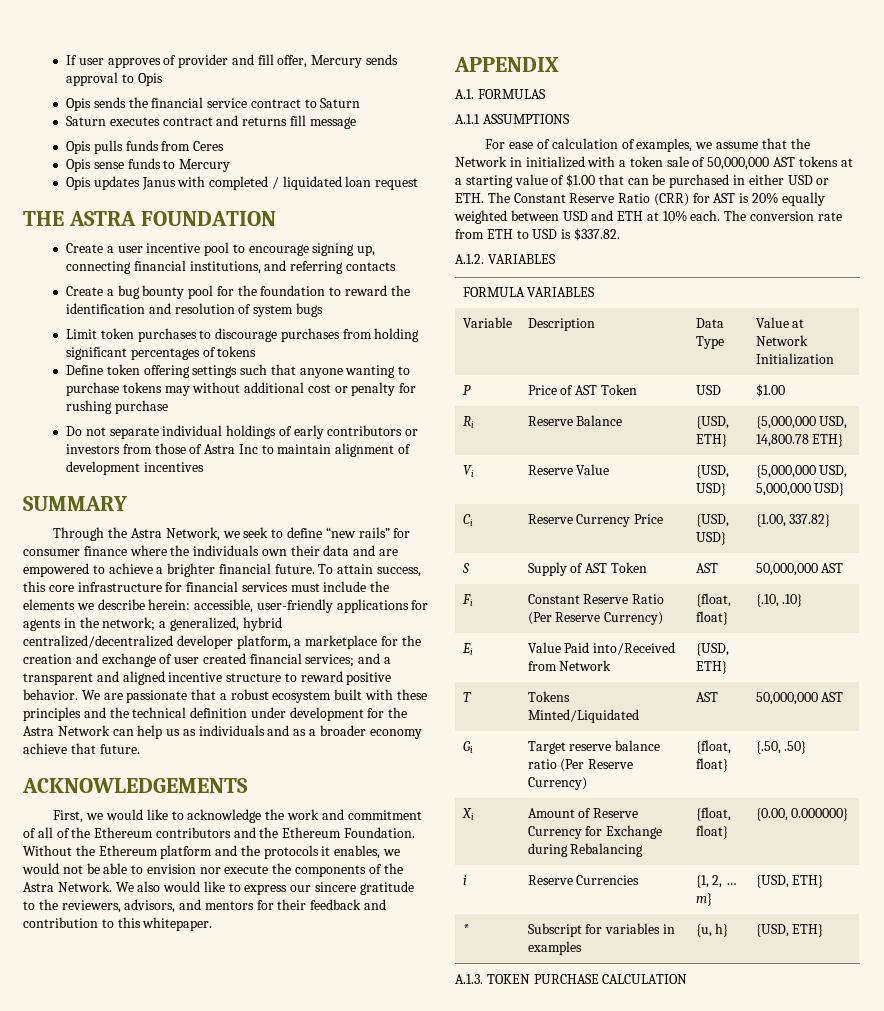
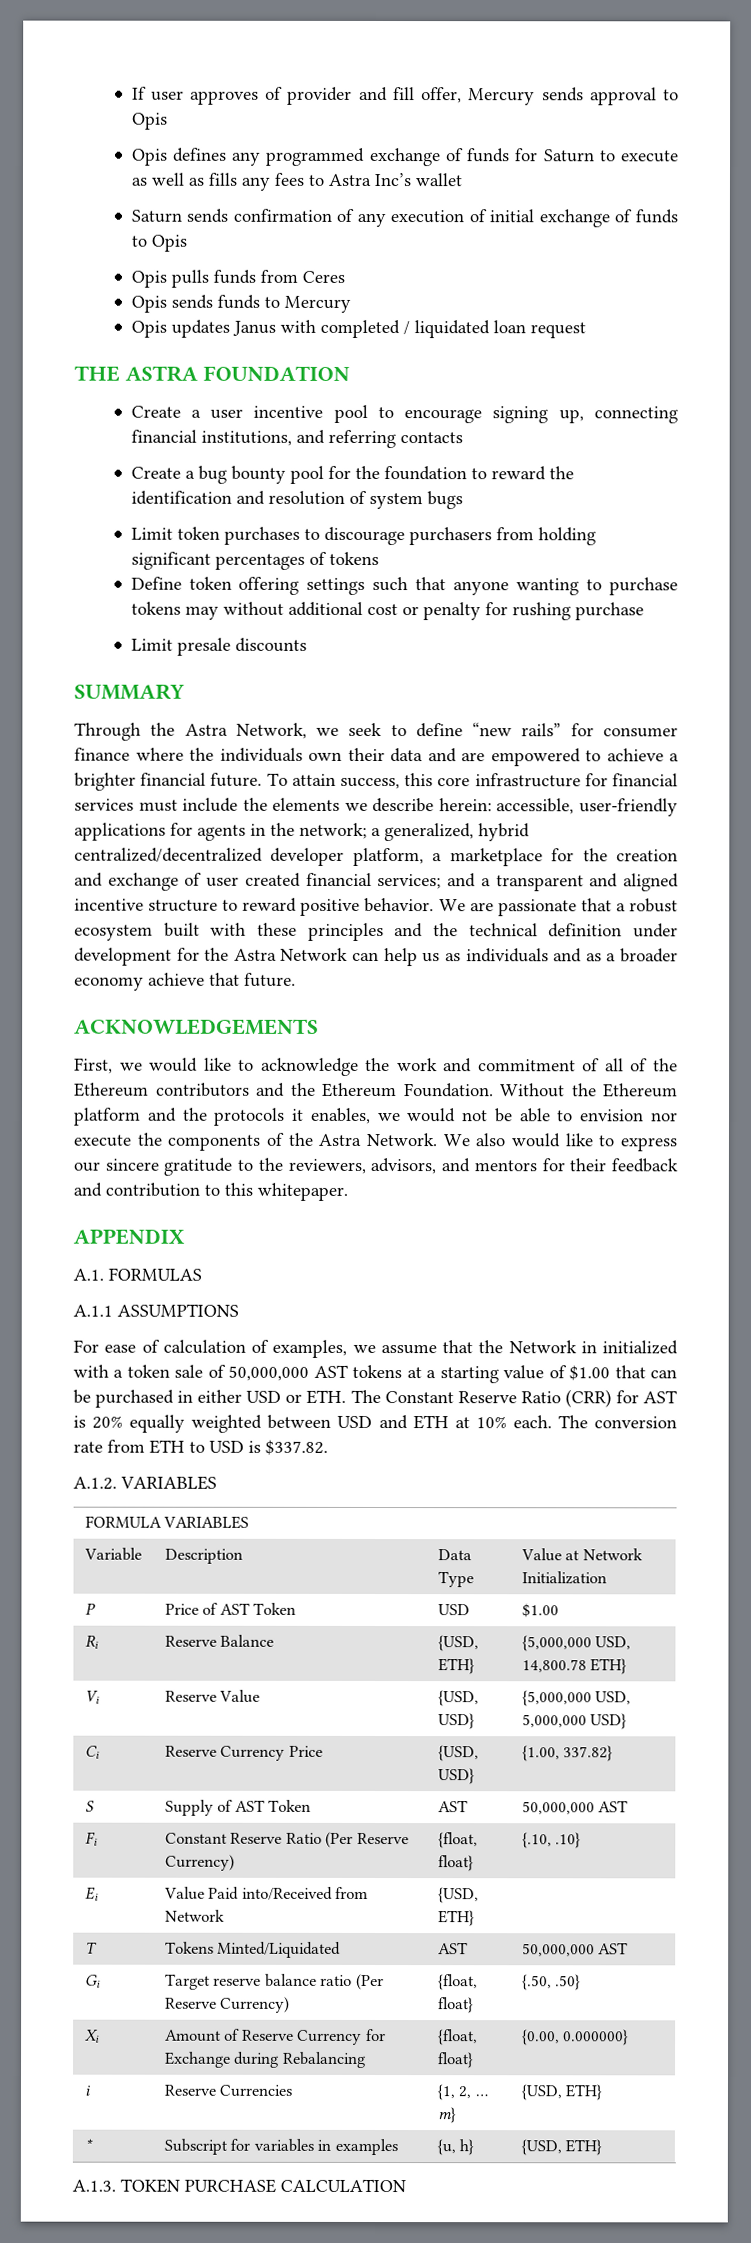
[93,97,361,108] [66,115,356,129] sends the financial service contract to Saturn // Saturn executes contract and returns fill message -> [172,147,679,167] [130,172,462,191] [130,208,679,228] [130,234,187,252] defines any programmed exchange of funds for Saturn to execute as well as fills any fees to Astra Inc’s wallet // Saturn sends confirmation of any execution of initial exchange of funds to Opis
[93,162,124,169] sense -> [170,294,213,309] sends
[280,328,340,342] purchases -> [408,527,492,546] purchasers
[66,425,419,439] [66,443,412,457] [66,461,204,475] Do not separate individual holdings of early contributors or investors from those of Astra Inc to maintain alignment of development incentives -> [130,637,307,656] Limit presale discounts

